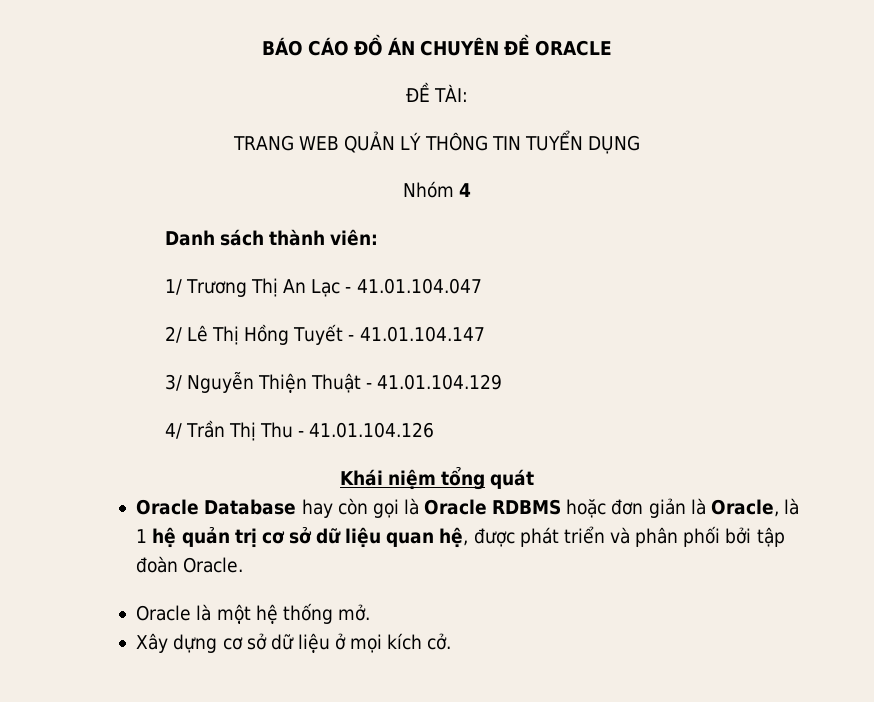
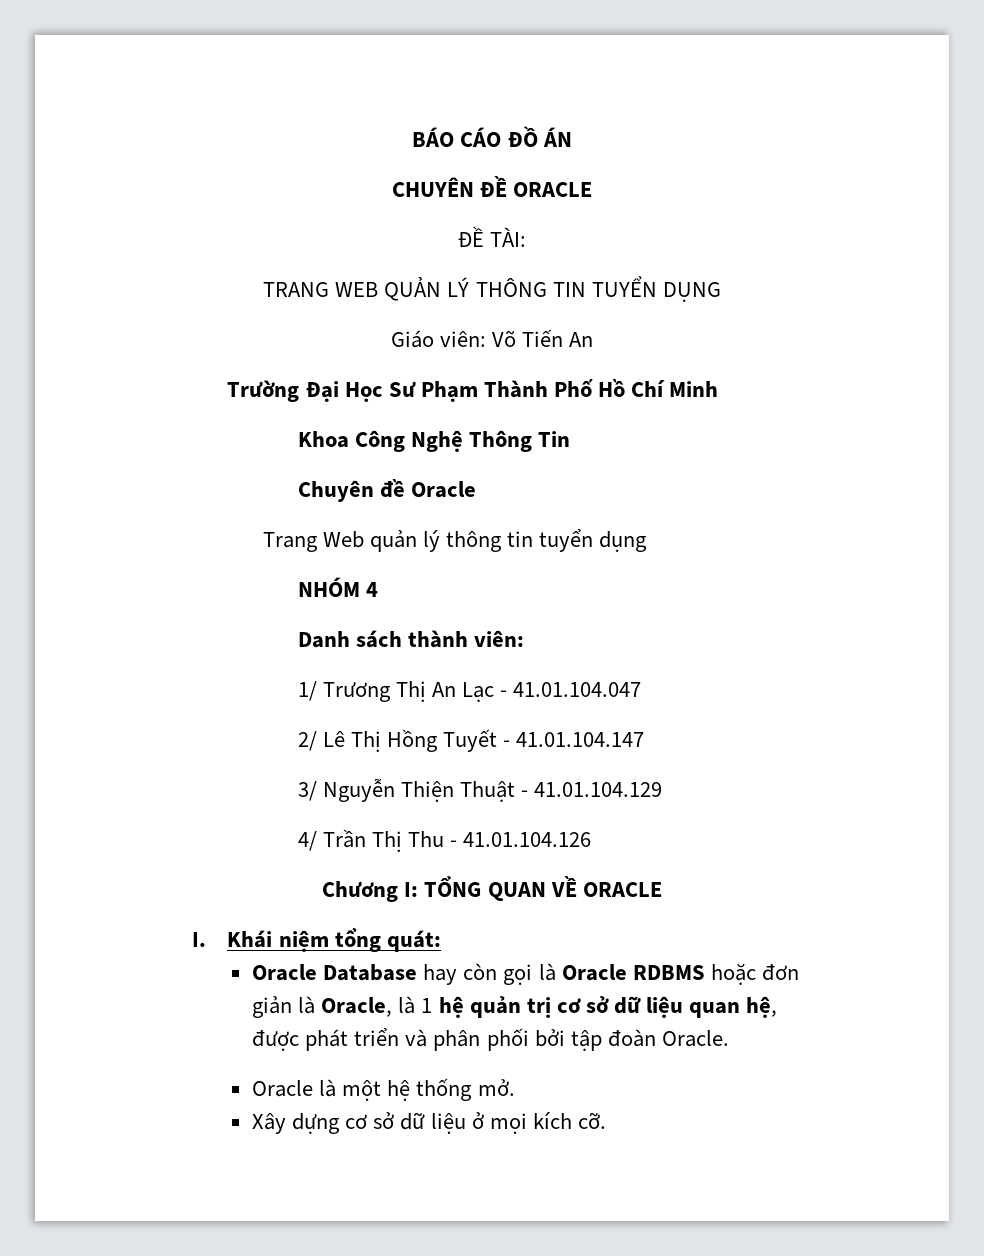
(415, 46) none -> (572, 137) //
[402,181,454,198] Nhóm -> [390,329,594,348] [227,379,719,402] [297,430,571,452] [297,479,477,502] [262,528,648,552] [297,577,360,597] Giáo viên: Võ Tiến An // Trường Đại Học Sư Phạm Thành Phố Hồ Chí Minh // Khoa Công Nghệ Thông Tin // Chuyên đề Oracle // Trang Web quản lý thông tin tuyển dụng // NHÓM
(435, 430) none -> [322,876,662,902] [192,932,207,947] Chương I: TỔNG QUAN VỀ ORACLE // I.
[490,469,535,489] quát -> [386,930,441,952] quát:
[427,633,452,650] cở. -> [577,1112,606,1129] cỡ.

